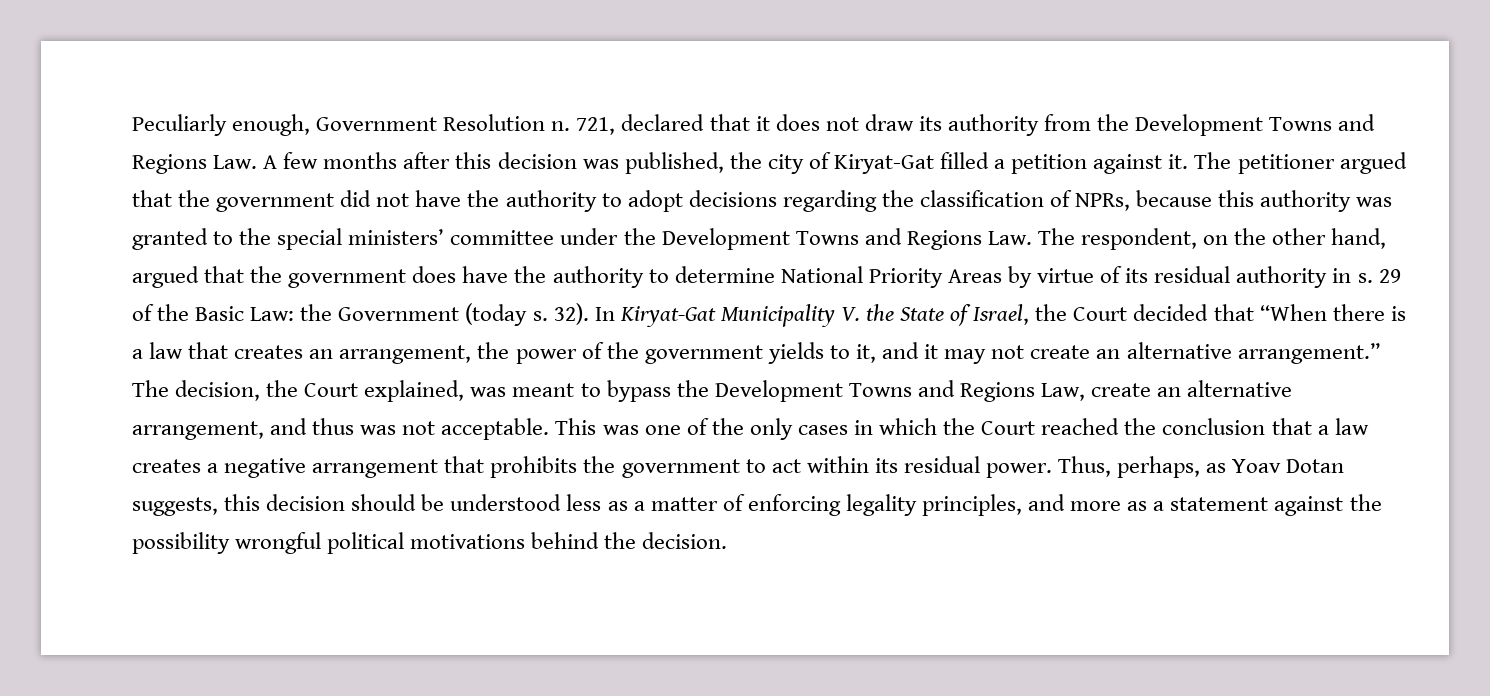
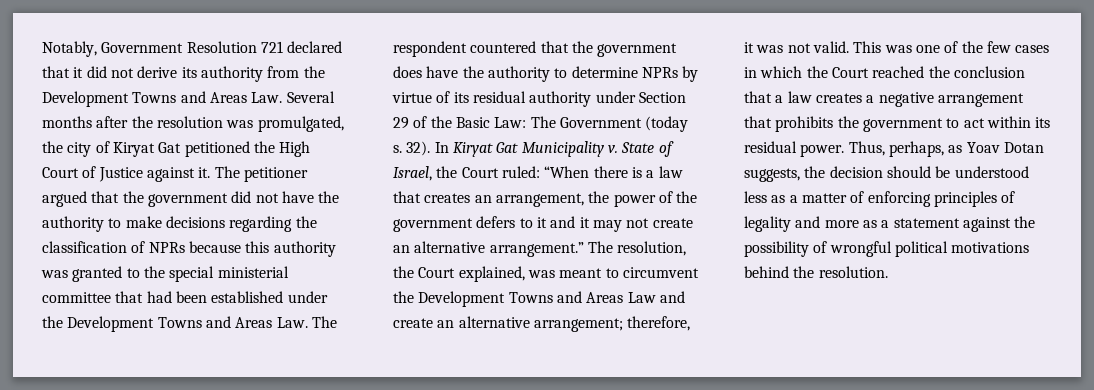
[132,114,914,136] Peculiarly enough, Government Resolution n. 721, declared that it does not draw -> [42,41,343,57] [42,66,178,78] Notably, Government Resolution 721 declared that it did not derive
[132,152,1088,174] Regions Law. A few months after this decision was published, the city of Kiryat-Gat filled a petition -> [209,91,335,103] [42,116,344,132] [42,141,311,157] [42,166,143,182] Areas Law. Several months after the resolution was promulgated, the city of Kiryat Gat petitioned the High Court of Justice
[627,190,683,212] adopt -> [125,216,162,228] make
[1075,193,1131,211] NPRs, -> [148,242,185,253] NPRs
[348,229,555,245] ministers’ committee -> [217,266,289,278] [42,291,284,303] ministerial committee that had been established
[906,230,982,250] Regions -> [235,317,273,328] Areas
[1081,228,1387,250] [132,266,199,288] respondent, on the other hand, argued -> [393,41,537,57] respondent countered
[780,266,1002,288] National Priority Areas -> [641,67,678,78] NPRs
[1332,268,1373,283] in s. -> [595,91,686,103] under Section
[300,304,333,321] the -> [530,116,556,128] The
[619,304,894,327] Kiryat-Gat Municipality V. the -> [452,141,618,157] Kiryat Gat Municipality v.
[1133,304,1254,321] decided that -> [501,166,540,178] ruled:
[767,342,876,364] yields to it, -> [476,216,547,228] defers to it
[175,380,261,401] decision, -> [617,241,687,256] resolution,
[606,380,1293,402] [132,418,355,440] bypass the Development Towns and Regions Law, create an alternative arrangement, and thus -> [622,267,699,278] [393,291,685,307] [393,316,691,332] [744,42,754,53] circumvent the Development Towns and Areas Law and create an alternative arrangement; therefore, it
[441,418,550,440] acceptable. -> [812,41,849,53] valid.
[749,418,793,440] only -> [986,41,1011,53] few
[224,494,261,511] this -> [804,166,826,178] the
[845,494,1022,516] legality principles, -> [933,191,1016,207] [744,216,791,232] principles of legality
(230, 543) none -> [813,241,828,253] of
[642,532,728,549] decision. -> [818,266,888,278] resolution.

